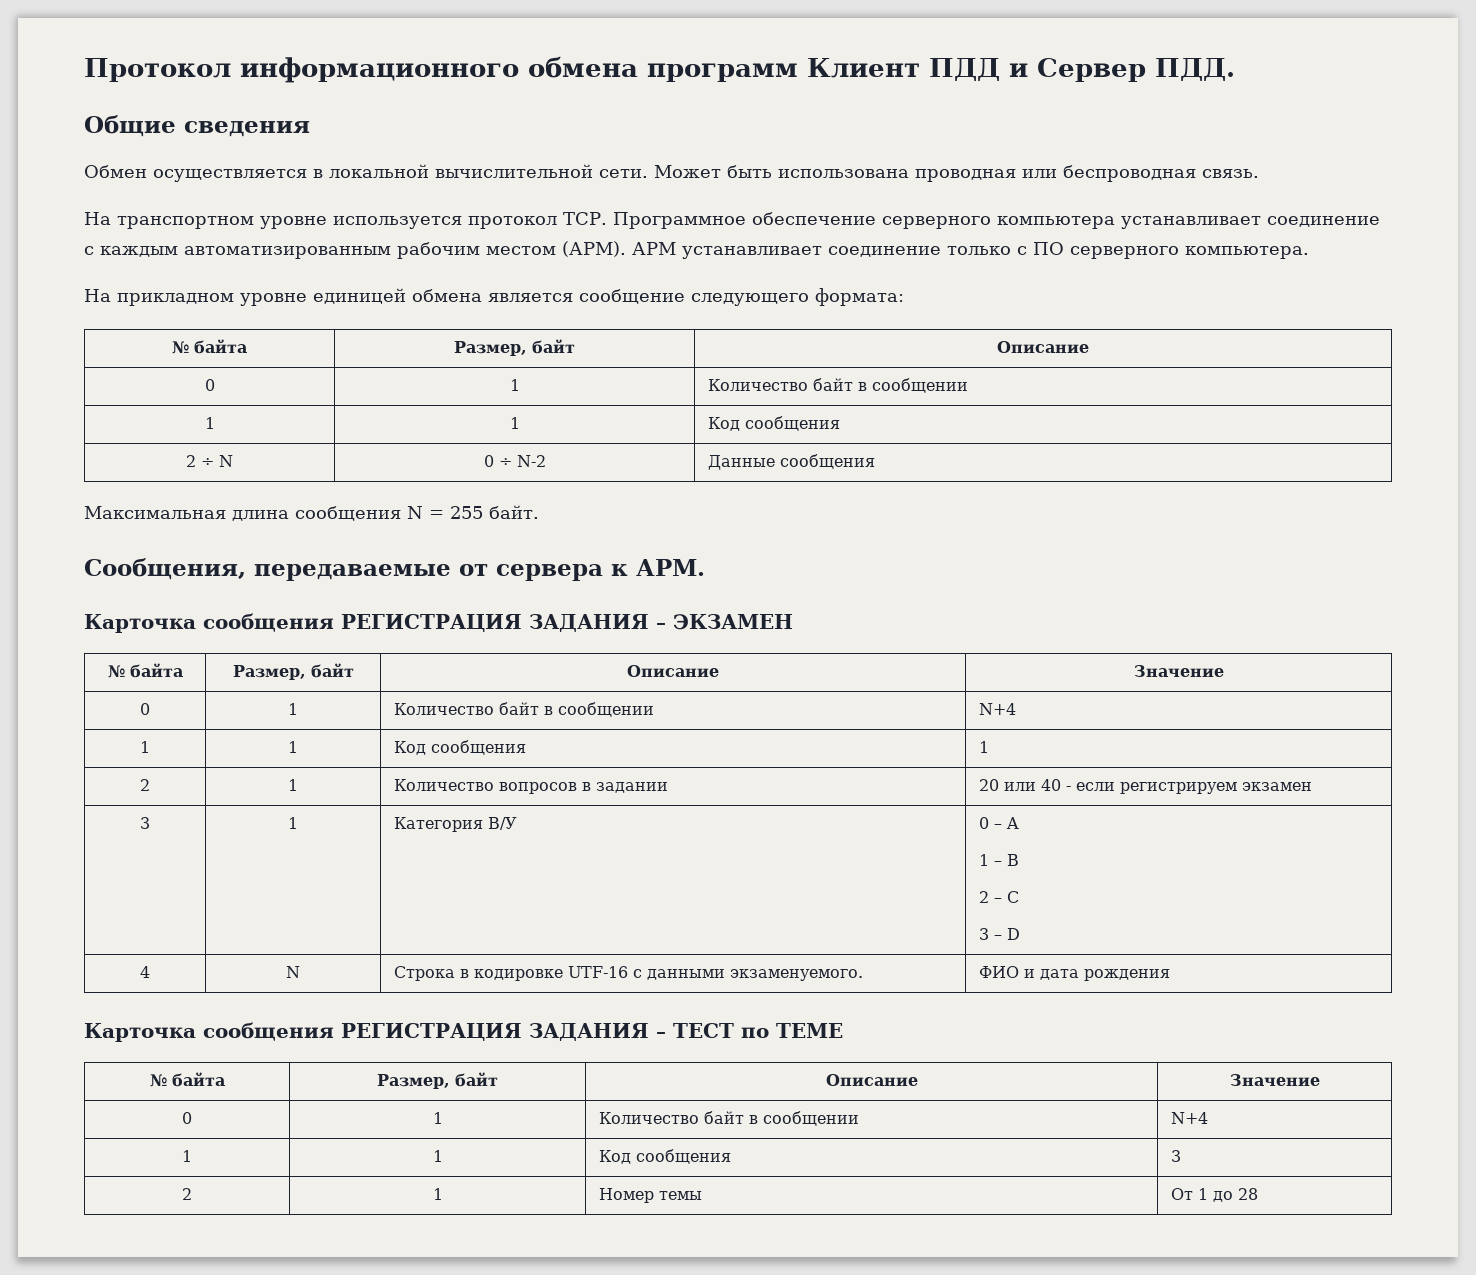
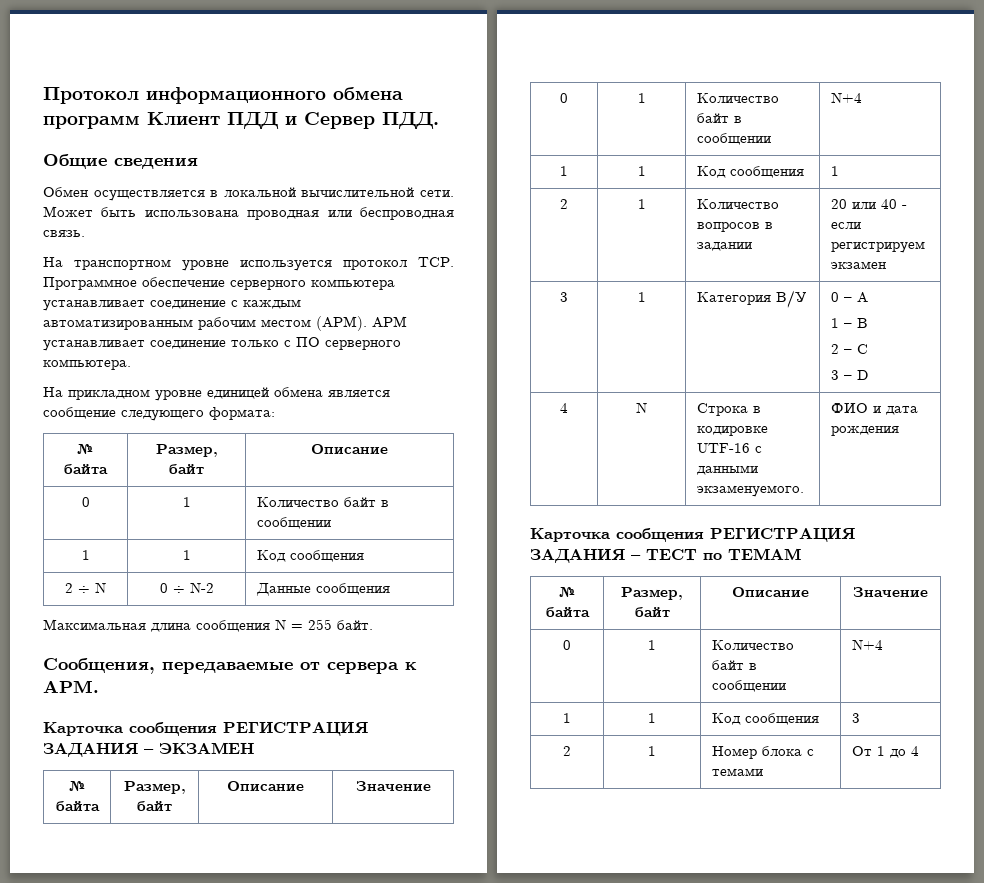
[776,1023,843,1038] ТЕМЕ -> [728,548,801,561] ТЕМАМ
[658,1191,702,1200] темы -> [761,746,814,756] [711,768,763,776] блока с темами
[1237,1188,1258,1200] 28 -> [910,746,919,756] 4

